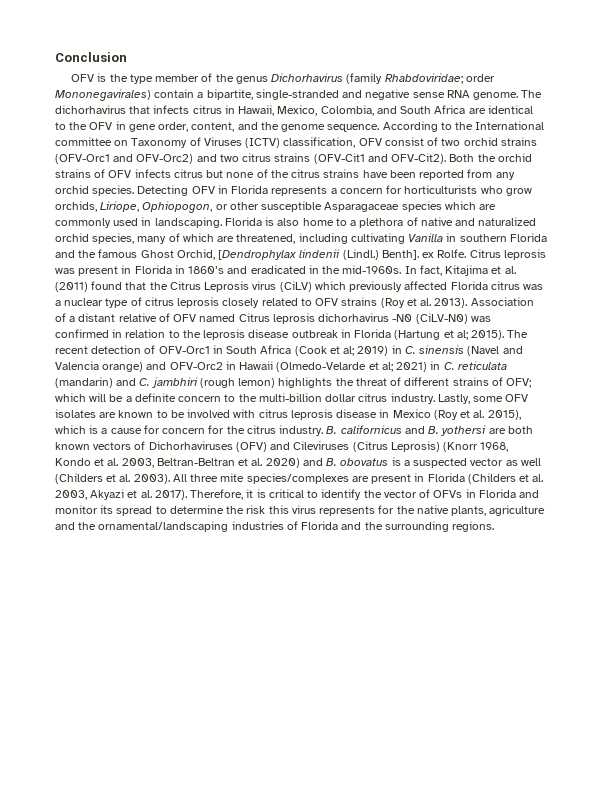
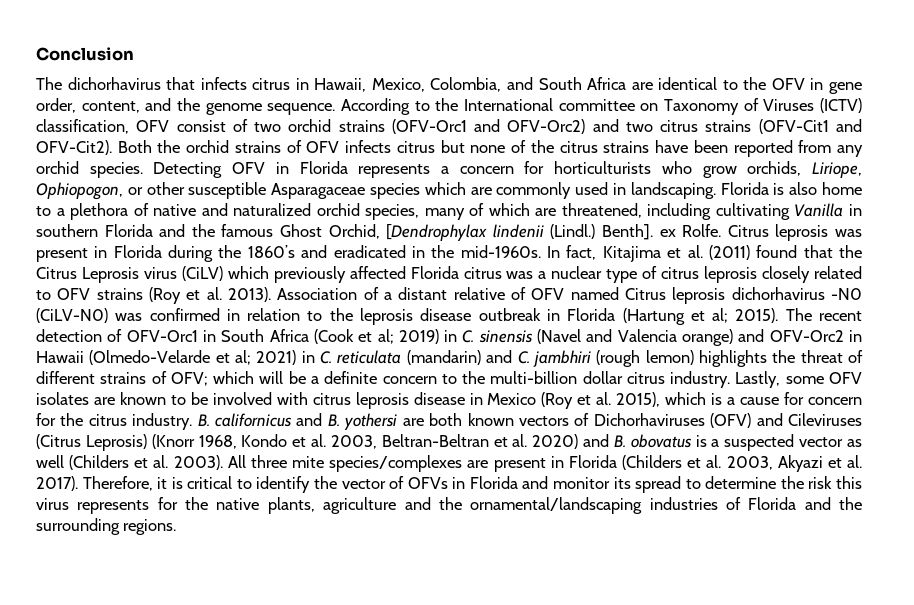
[71,73,495,84] [55,89,519,101] OFV is the type member of the genus Dichorhavirus (family Rhabdoviridae; order Mononegavirales) contain a bipartite, single-stranded and negative sense RNA genome. -> (134, 54) none
[174,265,185,274] in -> [168,245,242,262] during the

